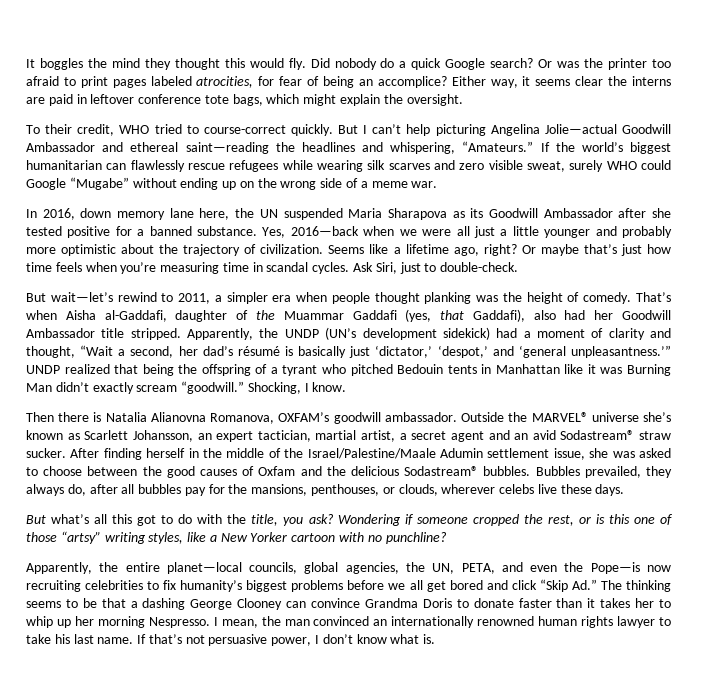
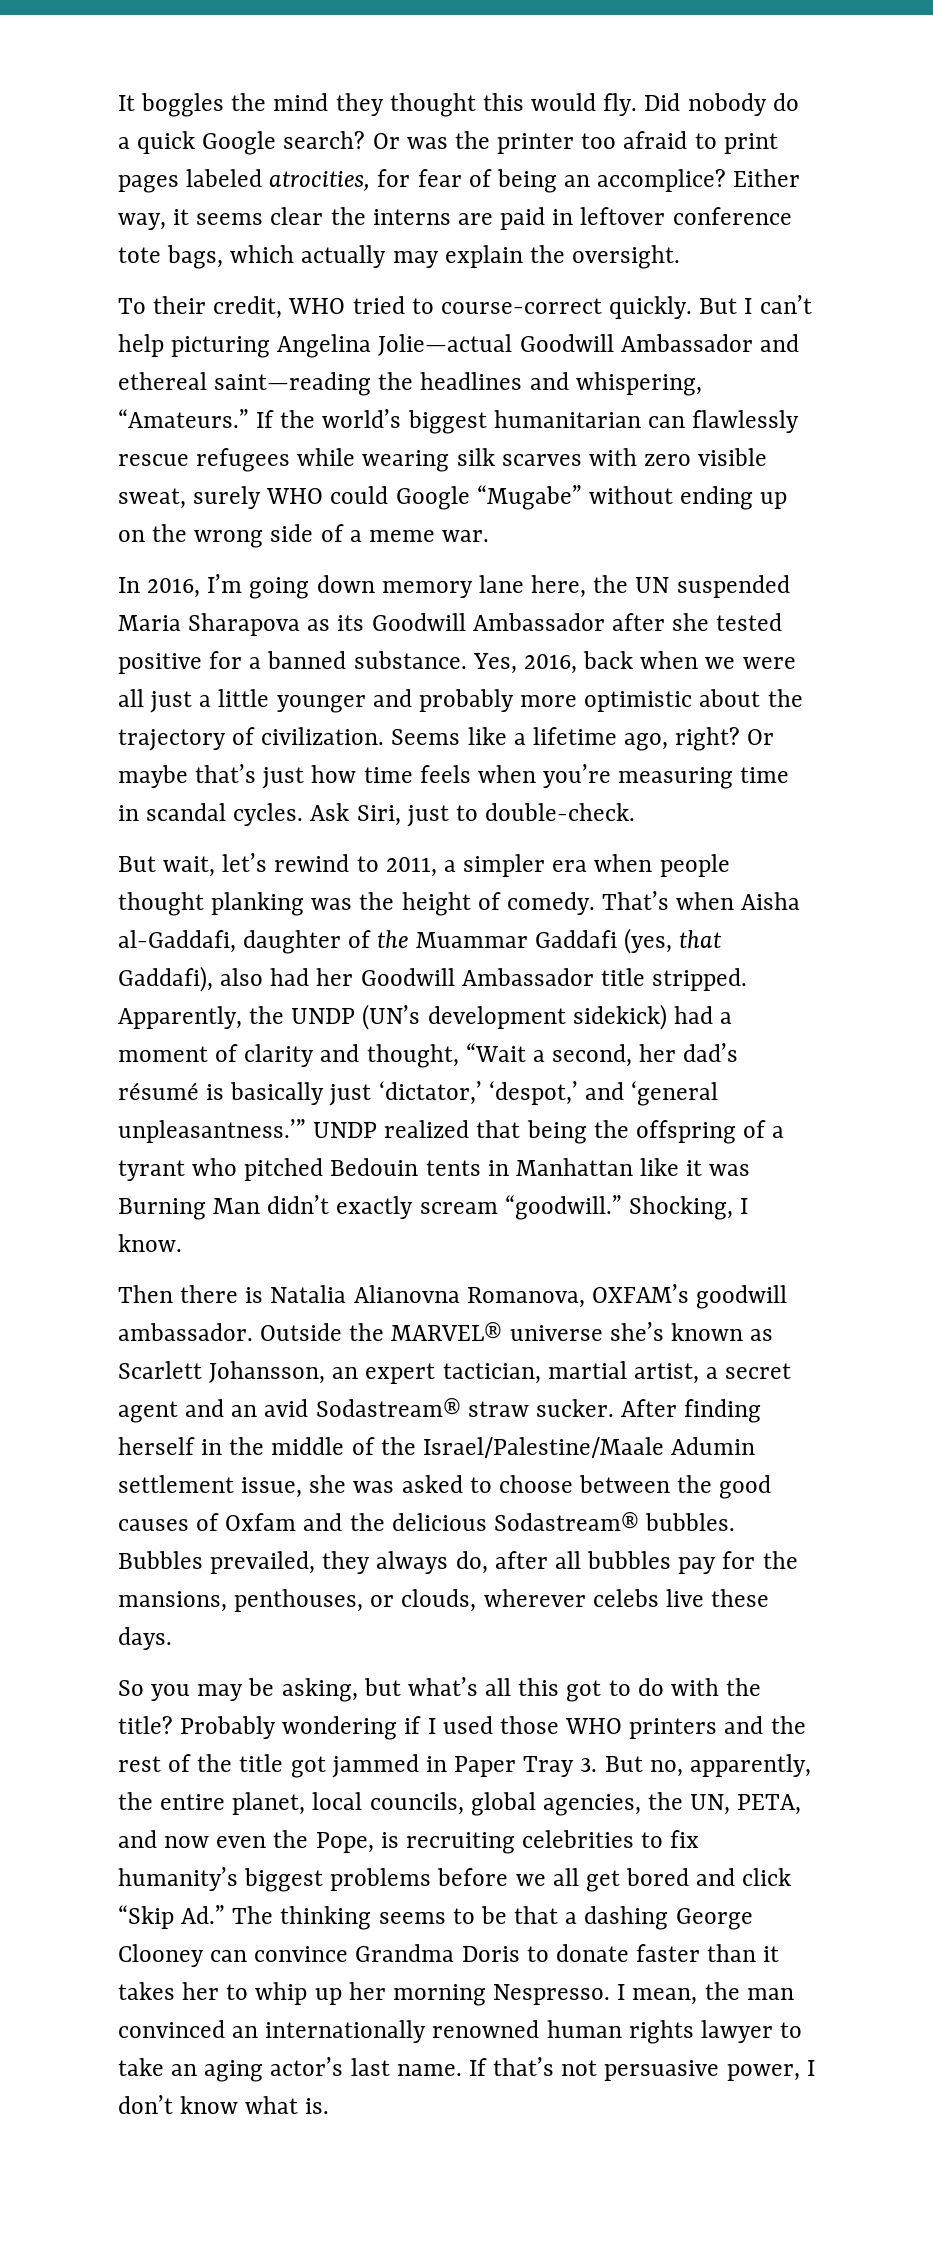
[303,94,337,106] might -> [301,245,439,268] actually may
[433,160,455,170] and -> [588,448,637,466] with
(75, 214) none -> [207,574,310,599] I’m going
[290,226,359,236] 2016—back -> [523,651,634,674] 2016, back
[50,292,113,302] wait—let’s -> [163,853,268,877] wait, let’s
[26,515,46,524] But -> [118,1678,401,1702] So you may be asking, but
[251,514,672,526] [26,531,447,544] [26,562,242,574] title, you ask? Wondering if someone cropped the rest, or is this one of those “artsy” writing styles, like a New Yorker cartoon with no punchline? // Apparently, the entire planet—local -> [118,1716,806,1740] [118,1754,811,1778] [118,1792,363,1815] title? Probably wondering if I used those WHO printers and the rest of the title got jammed in Paper Tray 3. But no, apparently, the entire planet, local
(523, 567) none -> [164,1836,210,1848] now
[590,562,672,574] Pope—is now -> [315,1832,399,1853] Pope, is
[54,634,70,644] his -> [171,2057,344,2082] an aging actor’s

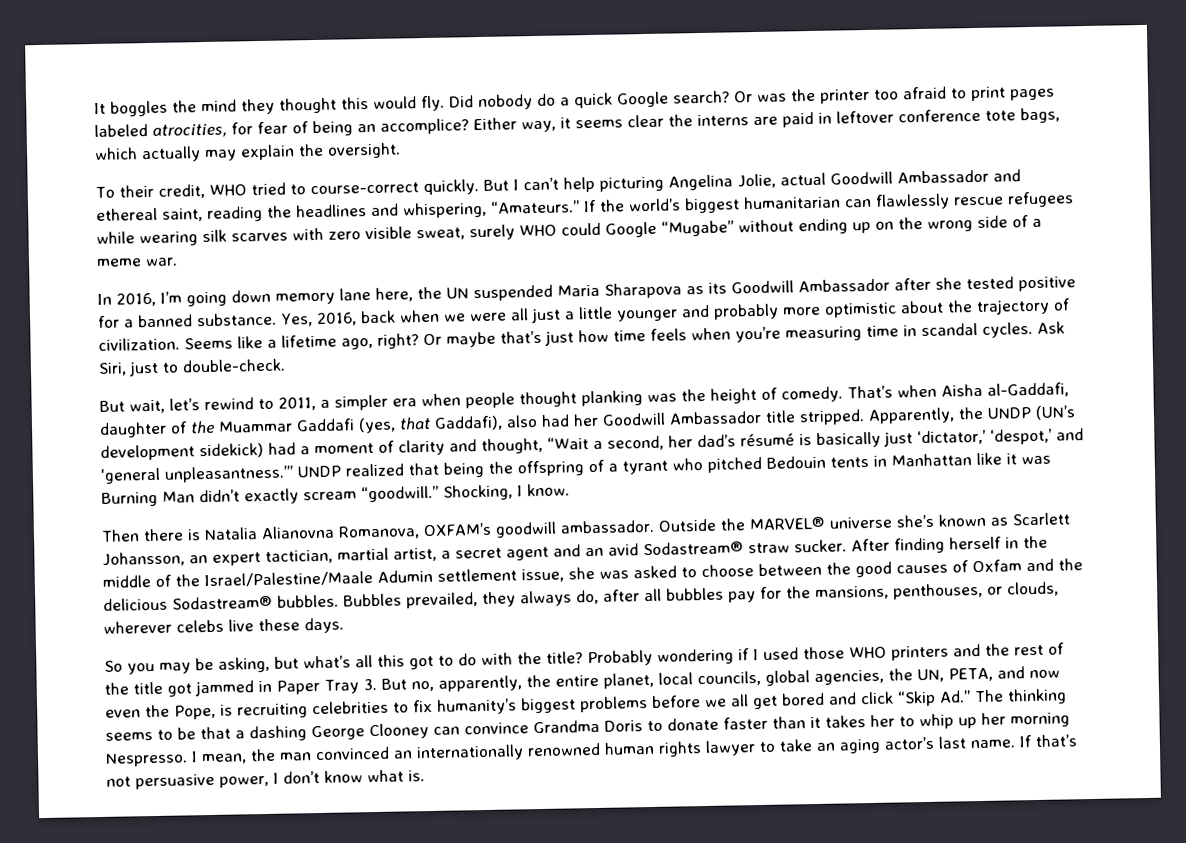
[378,334,513,356] Jolie—actual -> [736,172,826,189] Jolie, actual
[214,372,372,396] saint—reading -> [162,205,263,222] saint, reading

